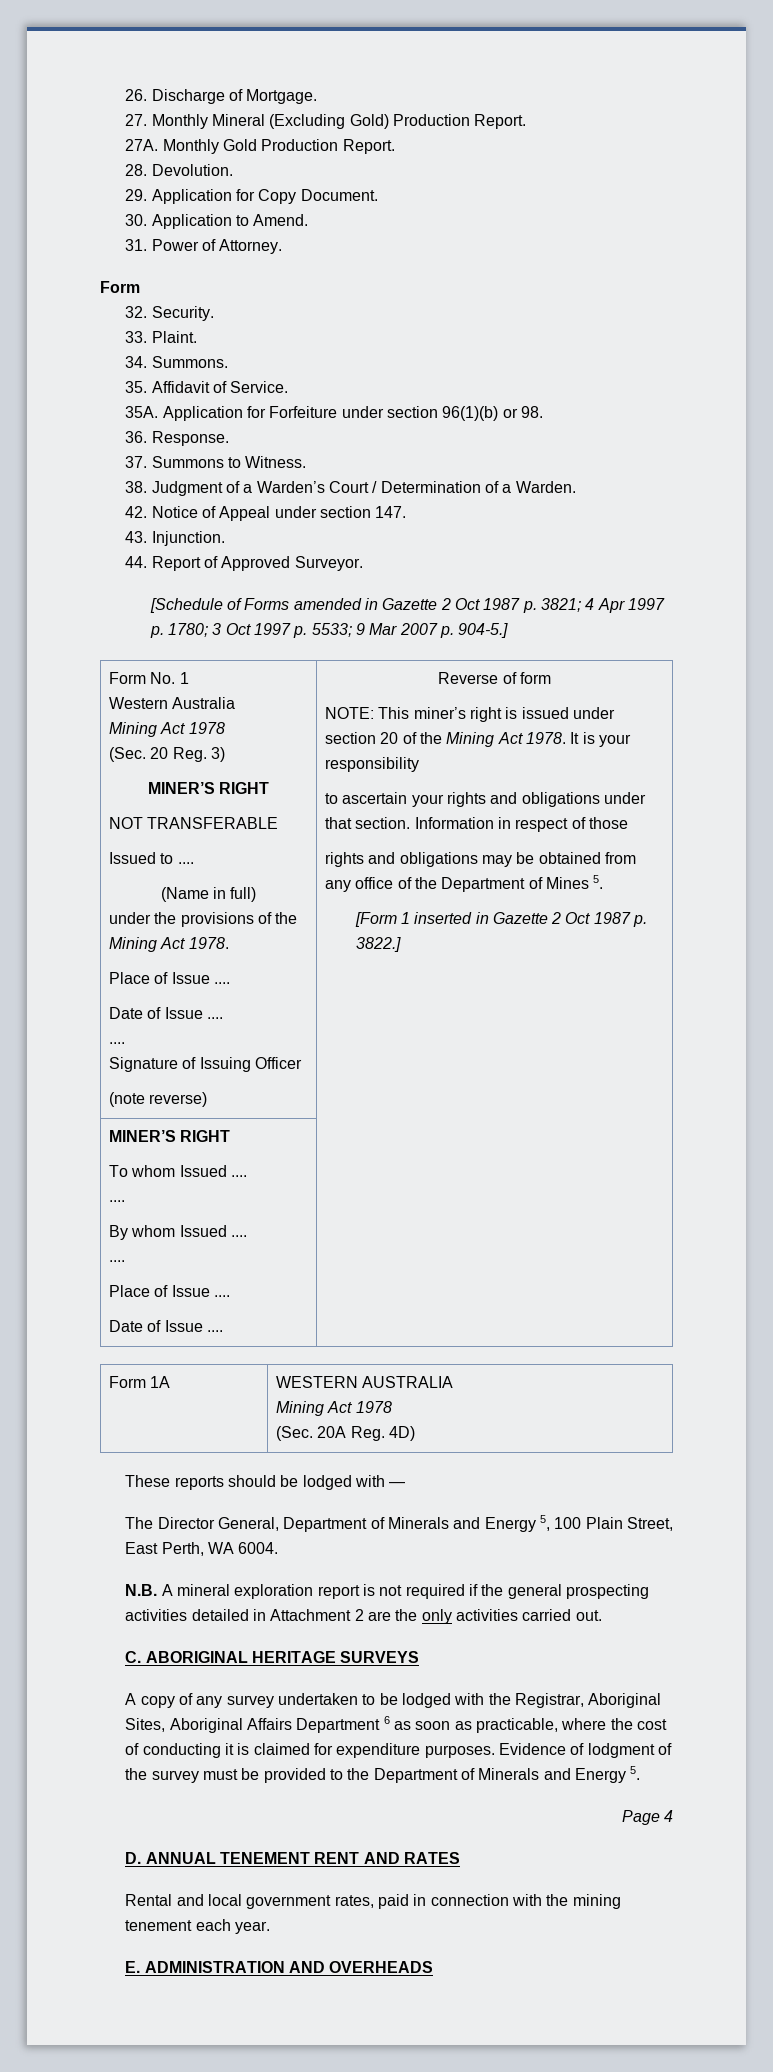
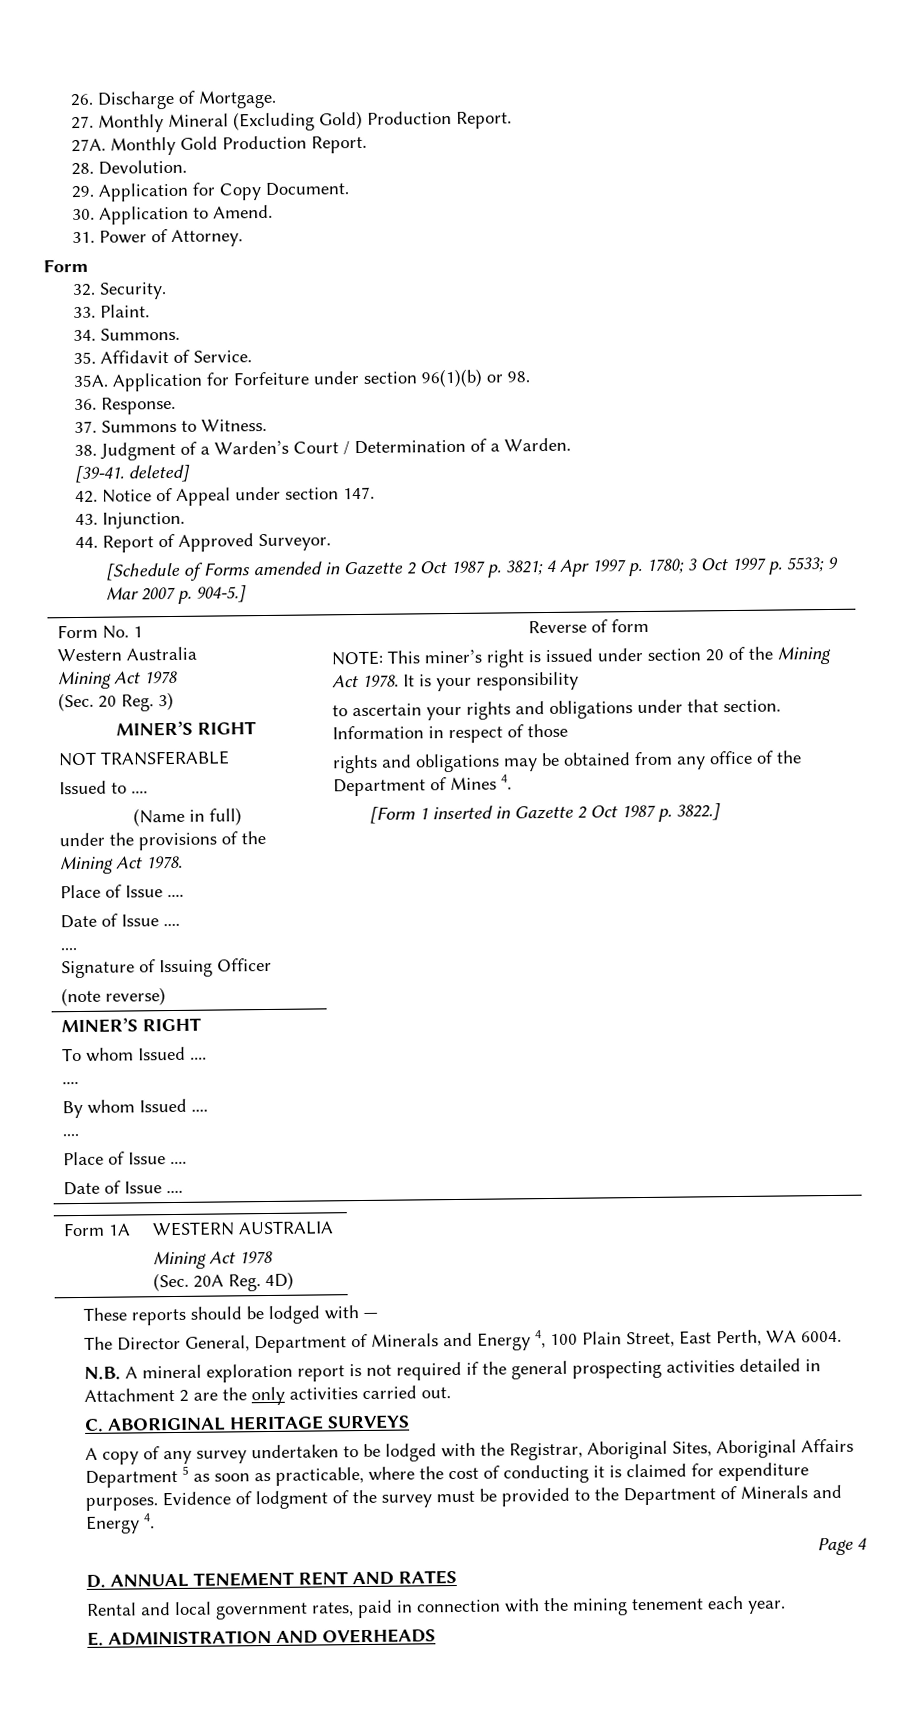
(576, 487) none -> [74,464,192,484] // [39-41. deleted]
[593,875,604,889] 5. -> [501,774,513,790] 4.
[539,1515,550,1531] 5, -> [535,1330,547,1349] 4,
[383,1716,390,1724] 6 -> [182,1465,190,1475] 5
[630,1766,641,1780] 5. -> [143,1513,156,1529] 4.

